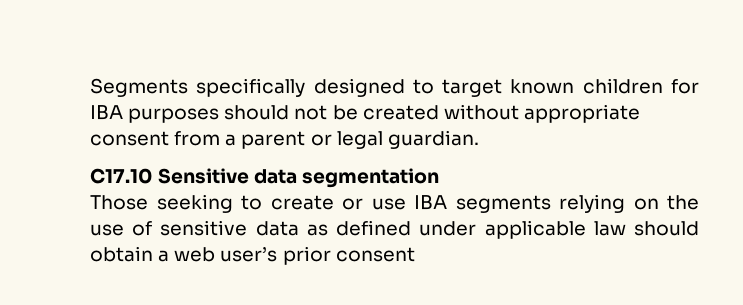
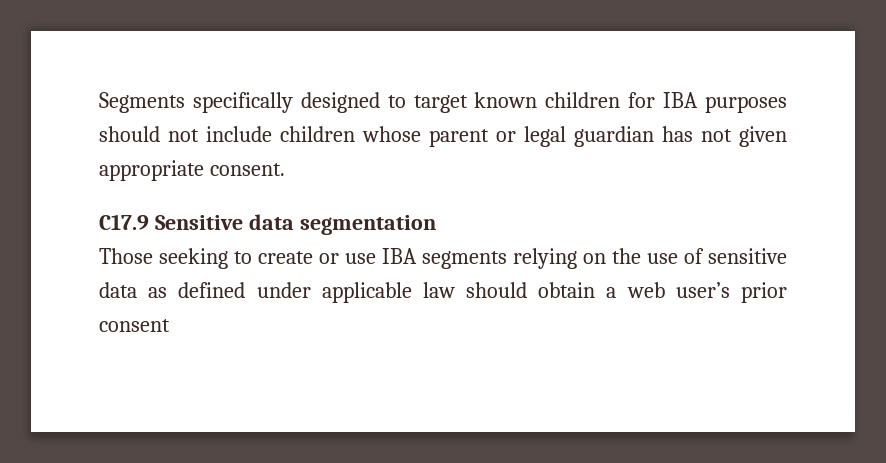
[332,104,640,123] [90,130,479,149] [90,168,153,184] be created without appropriate consent from a parent or legal guardian. // C17.10 -> [206,126,787,147] [99,160,285,181] [99,214,149,230] include children whose parent or legal guardian has not given appropriate consent. // C17.9

